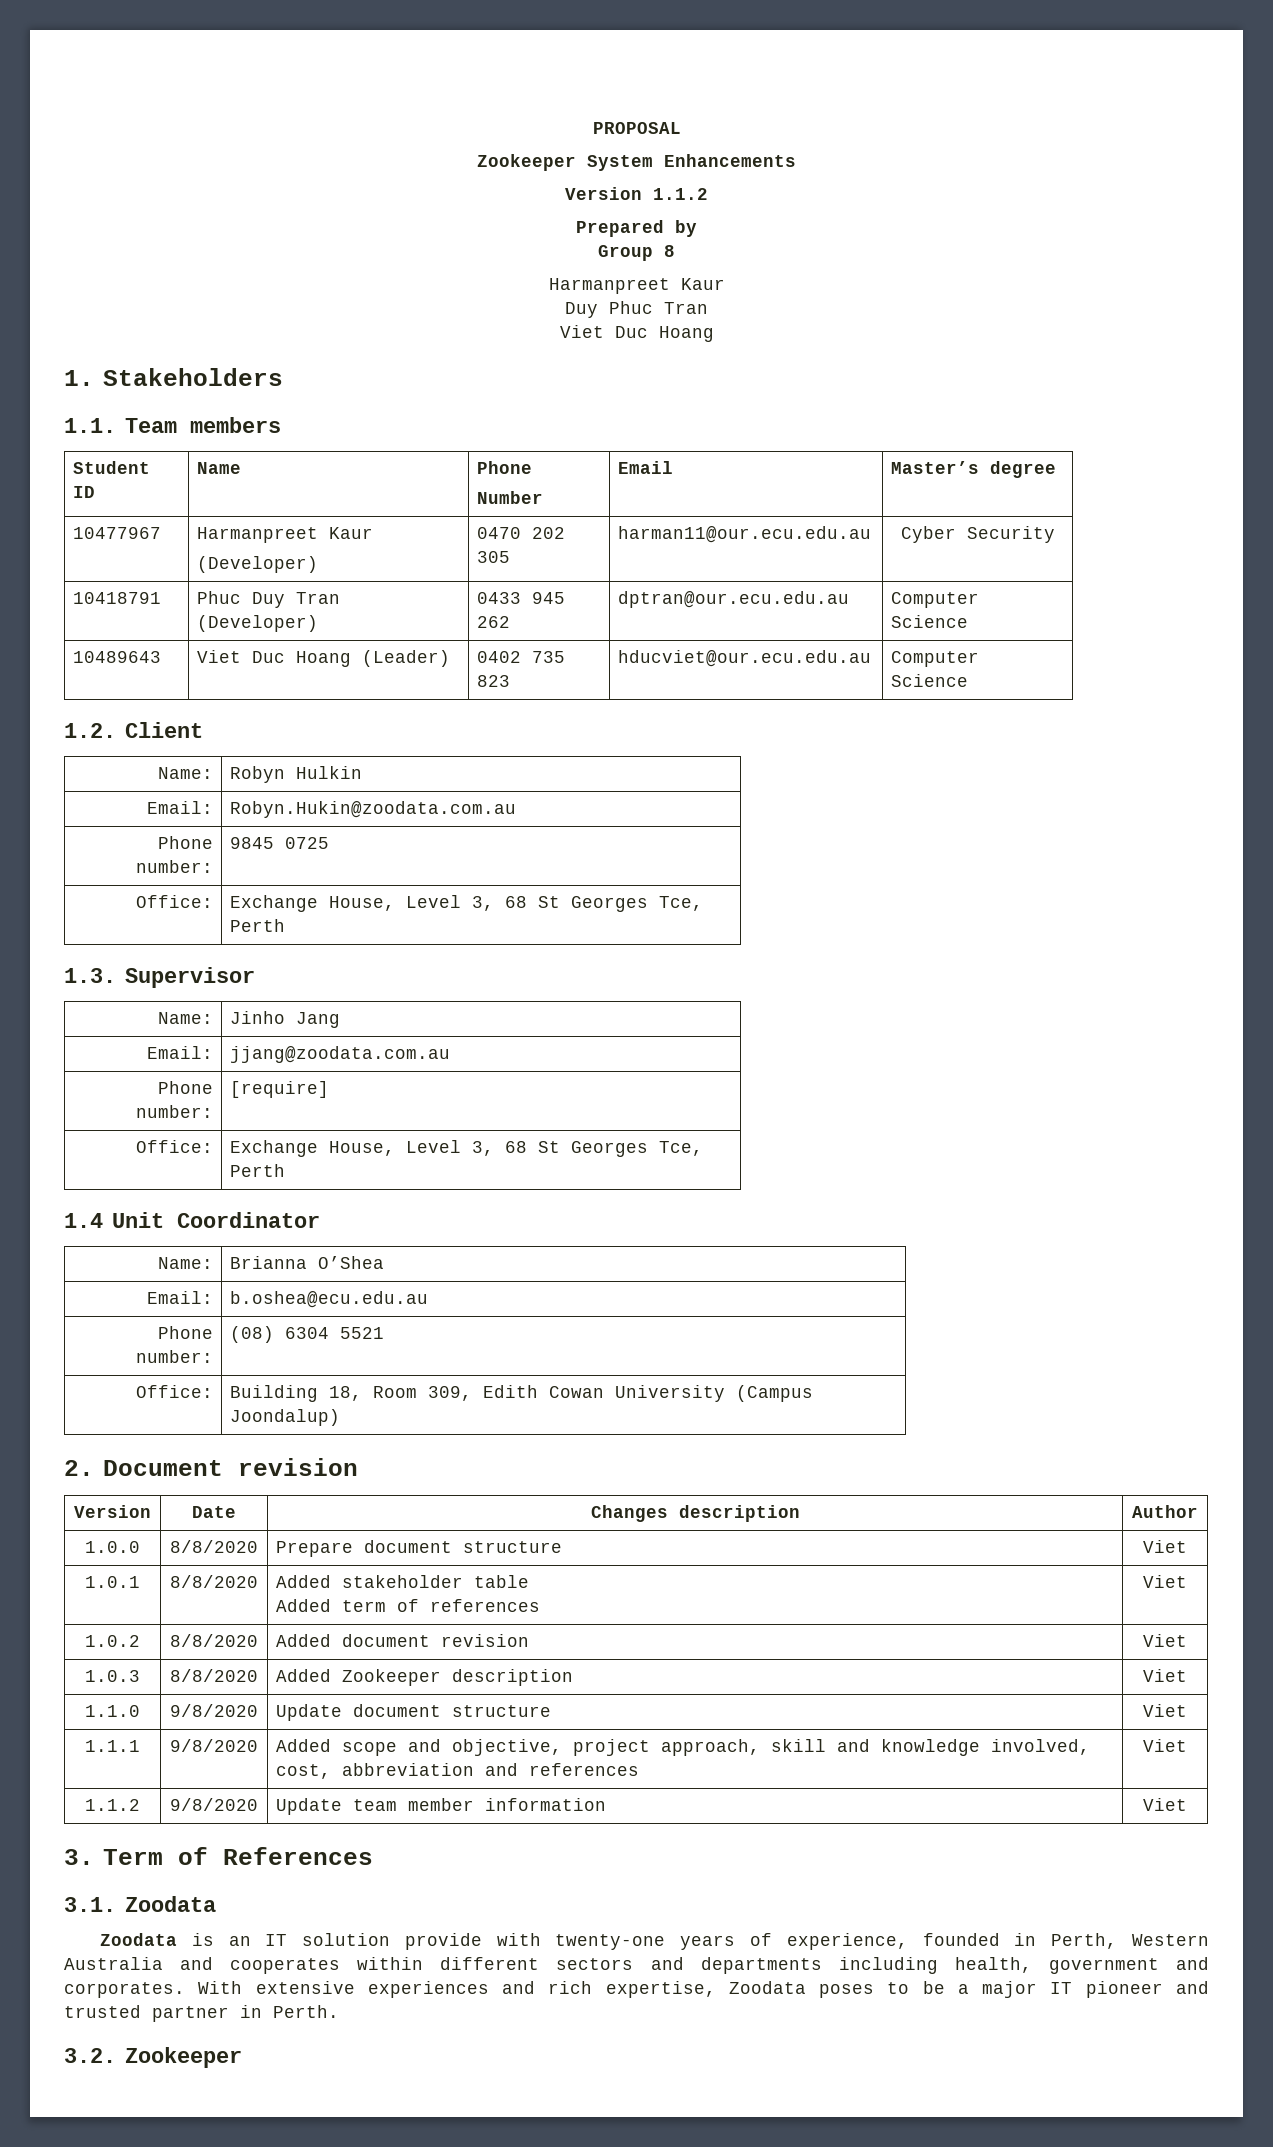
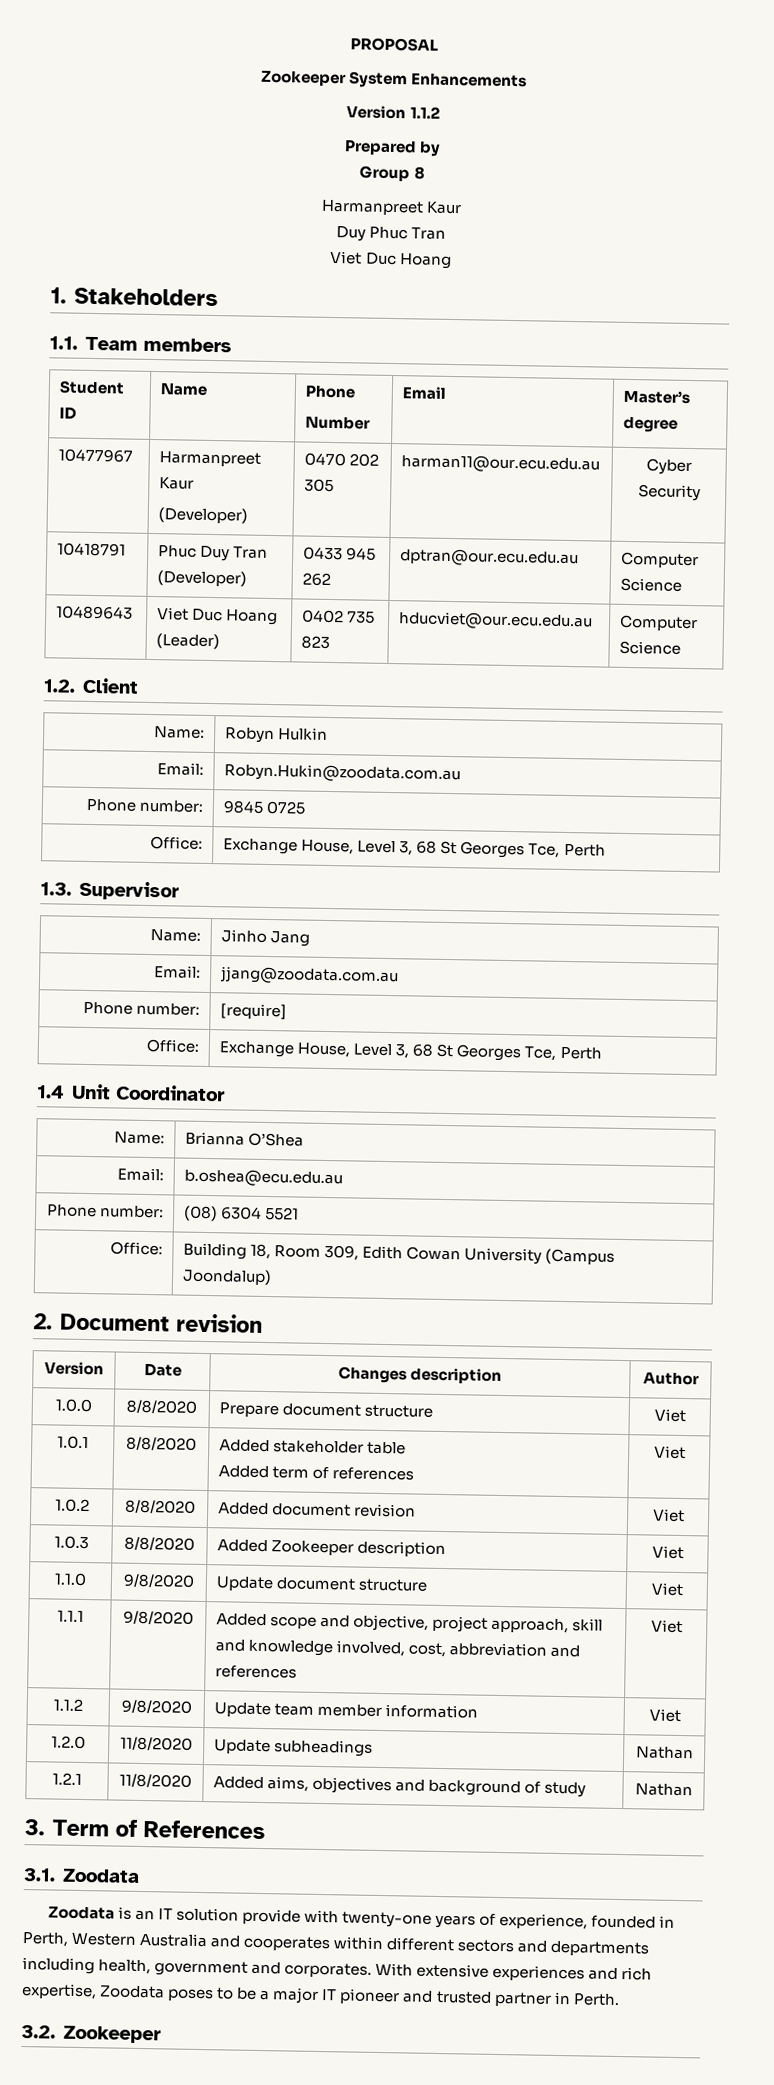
(1187, 1804) none -> [50,1735,86,1750] [120,1736,193,1751] [214,1739,374,1757] [635,1746,694,1760] [52,1772,82,1785] [119,1773,192,1788] [213,1776,587,1798] [634,1783,693,1797] // 1.2.0 | 11/8/2020 | Update subheadings | Nathan // 1.2.1 | 11/8/2020 | Added aims, objectives and background of study | Nathan

